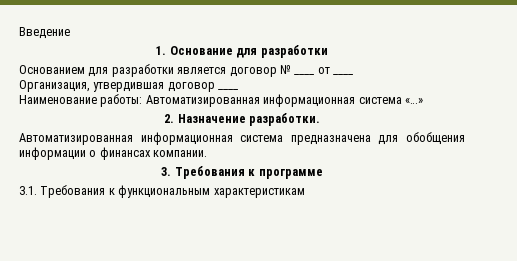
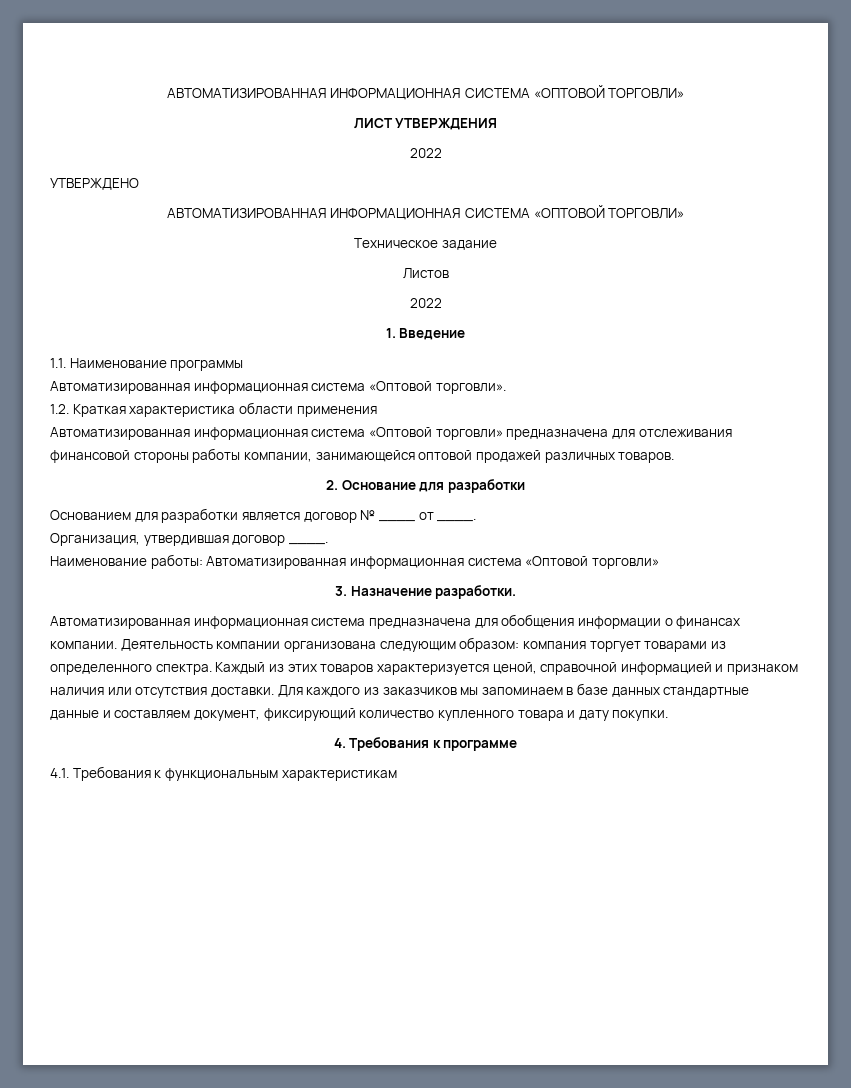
[19,27,70,39] [156,46,167,55] Введение // 1. -> [166,85,685,100] [353,118,498,130] [409,148,442,158] [50,178,139,190] [166,205,685,220] [354,238,497,250] [402,268,449,279] [409,298,442,308] [385,328,466,340] [50,358,244,371] [50,381,506,394] [50,402,377,417] [50,427,732,440] [50,448,675,463] [326,480,339,490] АВТОМАТИЗИРОВАННАЯ ИНФОРМАЦИОННАЯ СИСТЕМА «ОПТОВОЙ ТОРГОВЛИ» // ЛИСТ УТВЕРЖДЕНИЯ // 2022 // УТВЕРЖДЕНО // АВТОМАТИЗИРОВАННАЯ ИНФОРМАЦИОННАЯ СИСТЕМА «ОПТОВОЙ ТОРГОВЛИ» // Техническое задание // Листов // 2022 // 1. Введение // 1.1. Наименование программы // Автоматизированная информационная система «Оптовой торговли». // 1.2. Краткая характеристика области применения // Автоматизированная информационная система «Оптовой торговли» предназначена для отслеживания финансовой стороны работы компании, занимающейся оптовой продажей различных товаров. // 2.
[333,74,353,75] ____ -> [437,518,477,522] ____.
[218,89,239,90] ____ -> [288,541,328,545] ____.
[404,98,423,104] [164,114,175,123] «…» // 2. -> [525,556,659,569] [334,586,347,596] «Оптовой торговли» // 3.
[161,167,172,176] // 3. -> [120,637,726,652] [50,662,799,675] [50,683,750,698] [50,708,669,721] [333,738,346,748] Деятельность компании организована следующим образом: компания торгует товарами из определенного спектра. Каждый из этих товаров характеризуется ценой, справочной информацией и признаком наличия или отсутствия доставки. Для каждого из заказчиков мы запоминаем в базе данных стандартные данные и составляем документ, фиксирующий количество купленного товара и дату покупки. // 4.
[19,186,37,195] 3.1. -> [50,768,69,778] 4.1.

